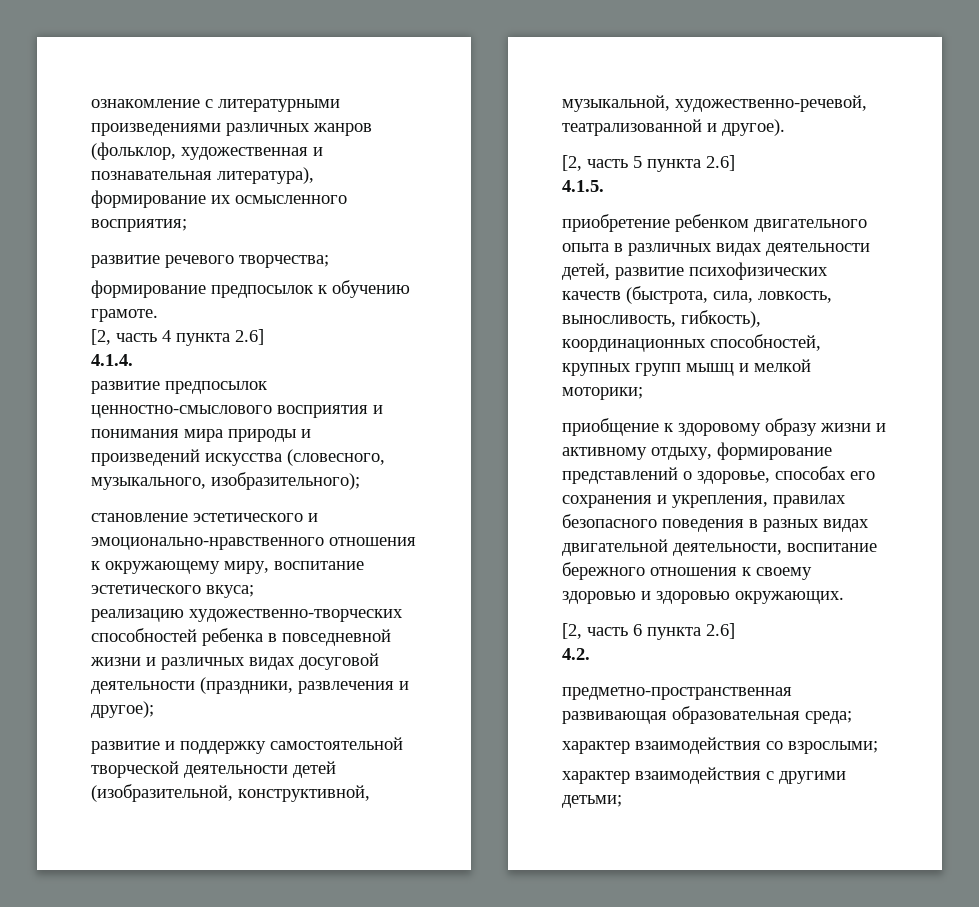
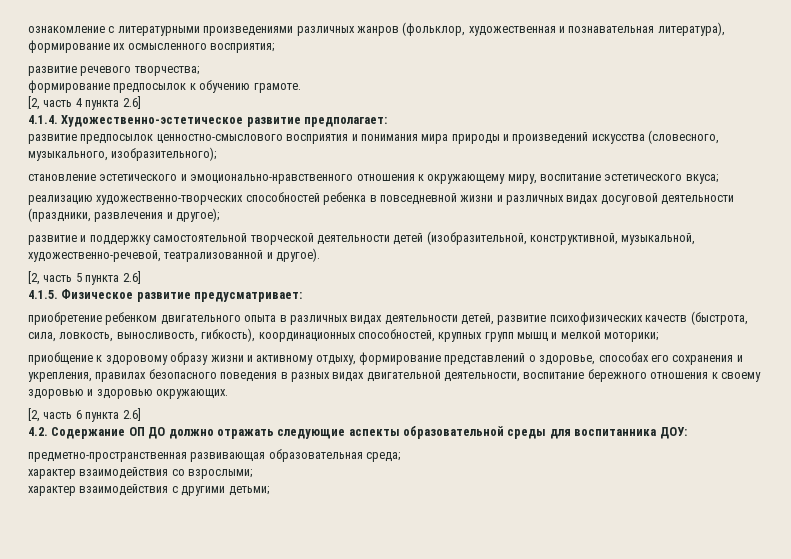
(133, 360) none -> [61,115,388,127] Художественно-эстетическое развитие предполагает:
(604, 186) none -> [61,289,303,302] Физическое развитие предусматривает:
(590, 654) none -> [51,426,687,439] Содержание ОП ДО должно отражать следующие аспекты образовательной среды для воспитанника ДОУ:

